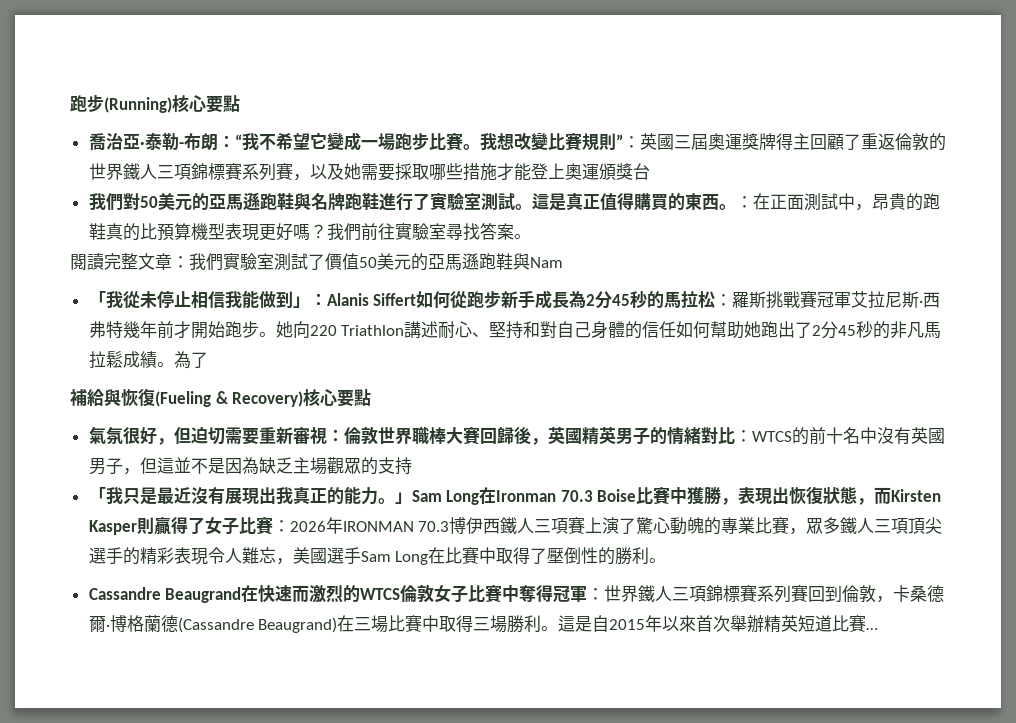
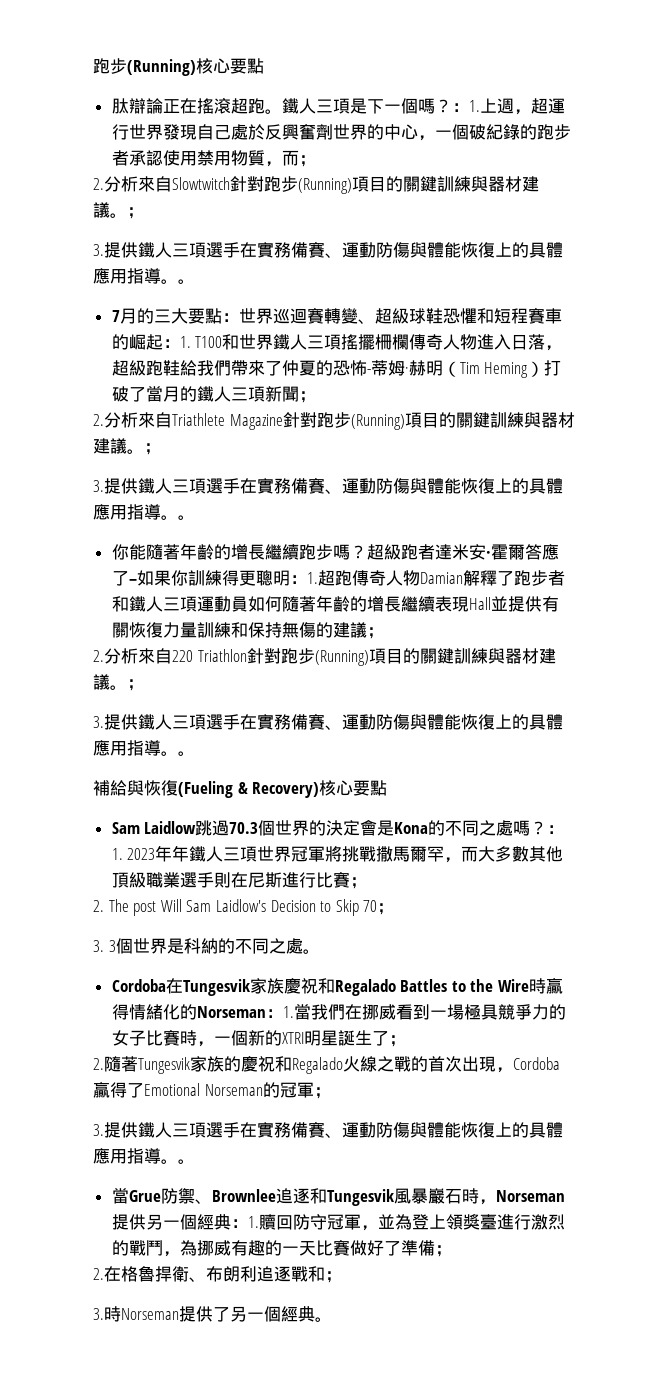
[88,132,946,151] [88,163,650,181] [88,192,940,211] [88,222,531,241] [70,253,563,271] [88,290,941,309] [88,321,942,339] [88,350,208,369] 喬治亞·泰勒-布朗：“我不希望它變成一場跑步比賽。我想改變比賽規則”：英國三屆奧運獎牌得主回顧了重返倫敦的世界鐵人三項錦標賽系列賽，以及她需要採取哪些措施才能登上奧運頒獎台 // 我們對50美元的亞馬遜跑鞋與名牌跑鞋進行了實驗室測試。這是真正值得購買的東西。：在正面測試中，昂貴的跑鞋真的比預算機型表現更好嗎？我們前往實驗室尋找答案。 // 閱讀完整文章：我們實驗室測試了價值50美元的亞馬遜跑鞋與Nam // 「我從未停止相信我能做到」：Alanis Siffert如何從跑步新手成長為2分45秒的馬拉松：羅斯挑戰賽冠軍艾拉尼斯·西弗特幾年前才開始跑步。她向220 Triathlon講述耐心、堅持和對自己身體的信任如何幫助她跑出了2分45秒的非凡馬拉鬆成績。為了 -> [111,97,565,115] [111,124,571,141] [111,150,316,167] [93,176,539,194] [93,202,144,219] [93,241,563,258] [93,268,195,284] [111,307,562,324] [111,334,563,351] [111,360,562,378] [111,386,316,403] [93,412,575,430] [93,438,161,455] [93,477,563,494] [93,504,195,520] [111,543,559,560] [111,570,565,586] [111,595,559,612] [111,622,384,639] [93,648,556,666] [93,674,144,691] [93,713,563,730] [93,740,195,756] 肽辯論正在搖滾超跑。鐵人三項是下一個嗎？：1.上週，超運行世界發現自己處於反興奮劑世界的中心，一個破紀錄的跑步者承認使用禁用物質，而； // 2.分析來自Slowtwitch針對跑步(Running)項目的關鍵訓練與器材建議。； // 3.提供鐵人三項選手在實務備賽、運動防傷與體能恢復上的具體應用指導。。 // 7月的三大要點：世界巡迴賽轉變、超級球鞋恐懼和短程賽車的崛起：1. T100和世界鐵人三項搖擺柵欄傳奇人物進入日落，超級跑鞋給我們帶來了仲夏的恐怖-蒂姆·赫明（Tim Heming）打破了當月的鐵人三項新聞； // 2.分析來自Triathlete Magazine針對跑步(Running)項目的關鍵訓練與器材建議。； // 3.提供鐵人三項選手在實務備賽、運動防傷與體能恢復上的具體應用指導。。 // 你能隨著年齡的增長繼續跑步嗎？超級跑者達米安·霍爾答應了–如果你訓練得更聰明：1.超跑傳奇人物Damian解釋了跑步者和鐵人三項運動員如何隨著年齡的增長繼續表現Hall並提供有關恢復力量訓練和保持無傷的建議； // 2.分析來自220 Triathlon針對跑步(Running)項目的關鍵訓練與器材建議。； // 3.提供鐵人三項選手在實務備賽、運動防傷與體能恢復上的具體應用指導。。
[88,426,945,445] [88,457,412,475] [88,486,942,505] [88,517,943,535] [88,547,667,565] [88,584,945,603] [88,615,879,633] 氣氛很好，但迫切需要重新審視：倫敦世界職棒大賽回歸後，英國精英男子的情緒對比：WTCS的前十名中沒有英國男子，但這並不是因為缺乏主場觀眾的支持 // 「我只是最近沒有展現出我真正的能力。」Sam Long在Ironman 70.3 Boise比賽中獲勝，表現出恢復狀態，而Kirsten Kasper則贏得了女子比賽：2026年IRONMAN 70.3博伊西鐵人三項賽上演了驚心動魄的專業比賽，眾多鐵人三項頂尖選手的精彩表現令人難忘，美國選手Sam Long在比賽中取得了壓倒性的勝利。 // Cassandre Beaugrand在快速而激烈的WTCS倫敦女子比賽中奪得冠軍：世界鐵人三項錦標賽系列賽回到倫敦，卡桑德爾·博格蘭德(Cassandre Beaugrand)在三場比賽中取得三場勝利。這是自2015年以來首次舉辦精英短道比賽… -> [111,819,565,836] [111,845,564,863] [111,871,367,889] [93,899,395,916] [93,938,320,954] [111,977,564,996] [111,1004,566,1020] [111,1029,406,1047] [93,1056,560,1074] [93,1081,331,1099] [93,1121,563,1138] [93,1148,195,1164] [111,1188,565,1206] [111,1214,565,1231] [111,1239,452,1257] [93,1266,342,1283] [93,1306,332,1322] Sam Laidlow跳過70.3個世界的決定會是Kona的不同之處嗎？：1. 2023年年鐵人三項世界冠軍將挑戰撒馬爾罕，而大多數其他頂級職業選手則在尼斯進行比賽； // 2. The post Will Sam Laidlow's Decision to Skip 70； // 3. 3個世界是科納的不同之處。 // Cordoba在Tungesvik家族慶祝和Regalado Battles to the Wire時贏得情緒化的Norseman：1.當我們在挪威看到一場極具競爭力的女子比賽時，一個新的XTRI明星誕生了； // 2.隨著Tungesvik家族的慶祝和Regalado火線之戰的首次出現，Cordoba贏得了Emotional Norseman的冠軍； // 3.提供鐵人三項選手在實務備賽、運動防傷與體能恢復上的具體應用指導。。 // 當Grue防禦、Brownlee追逐和Tungesvik風暴巖石時，Norseman提供另一個經典：1.贖回防守冠軍，並為登上領獎臺進行激烈的戰鬥，為挪威有趣的一天比賽做好了準備； // 2.在格魯捍衛、布朗利追逐戰和； // 3.時Norseman提供了另一個經典。

